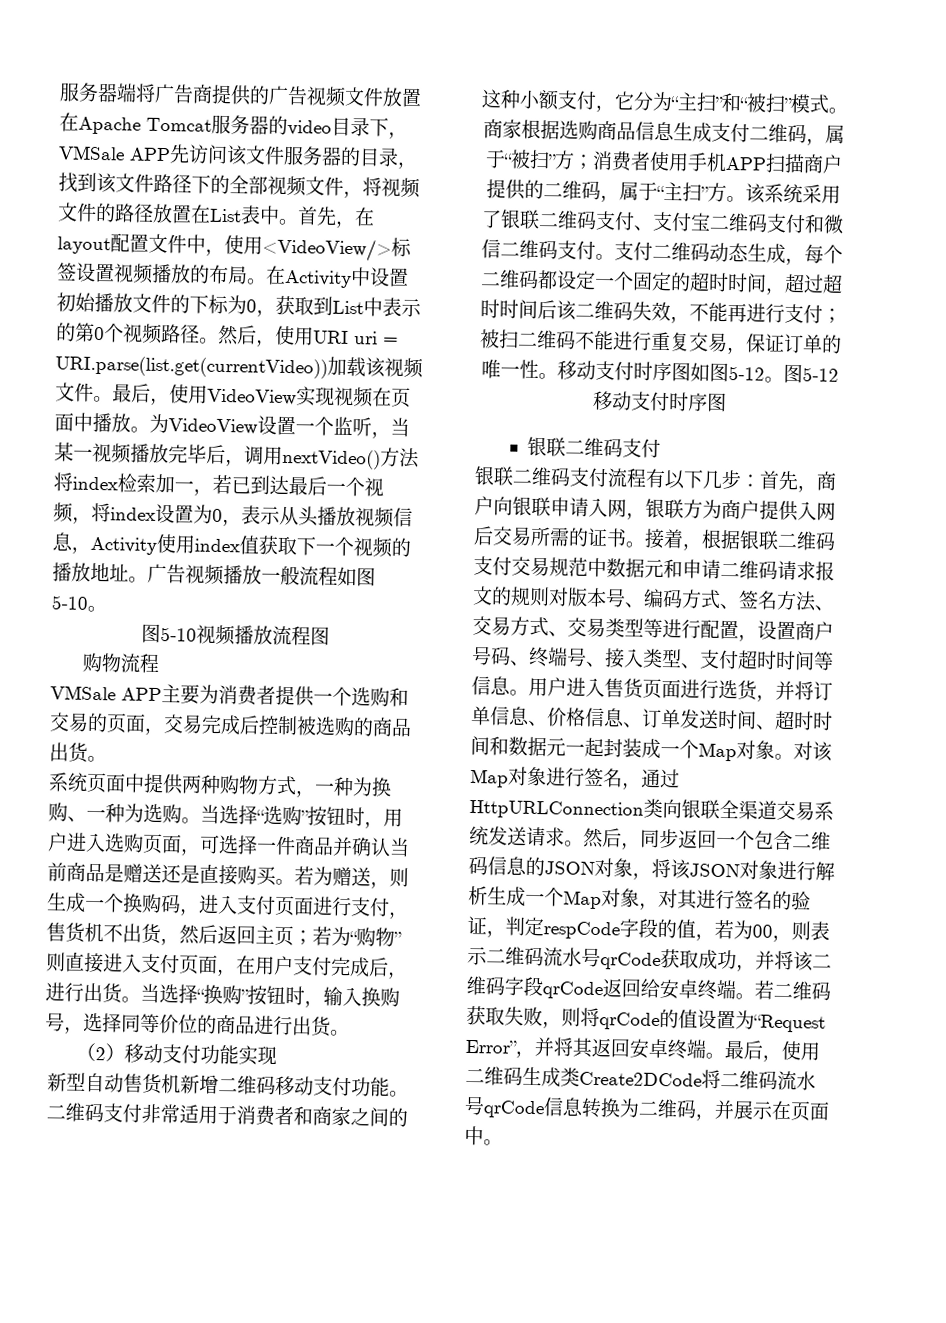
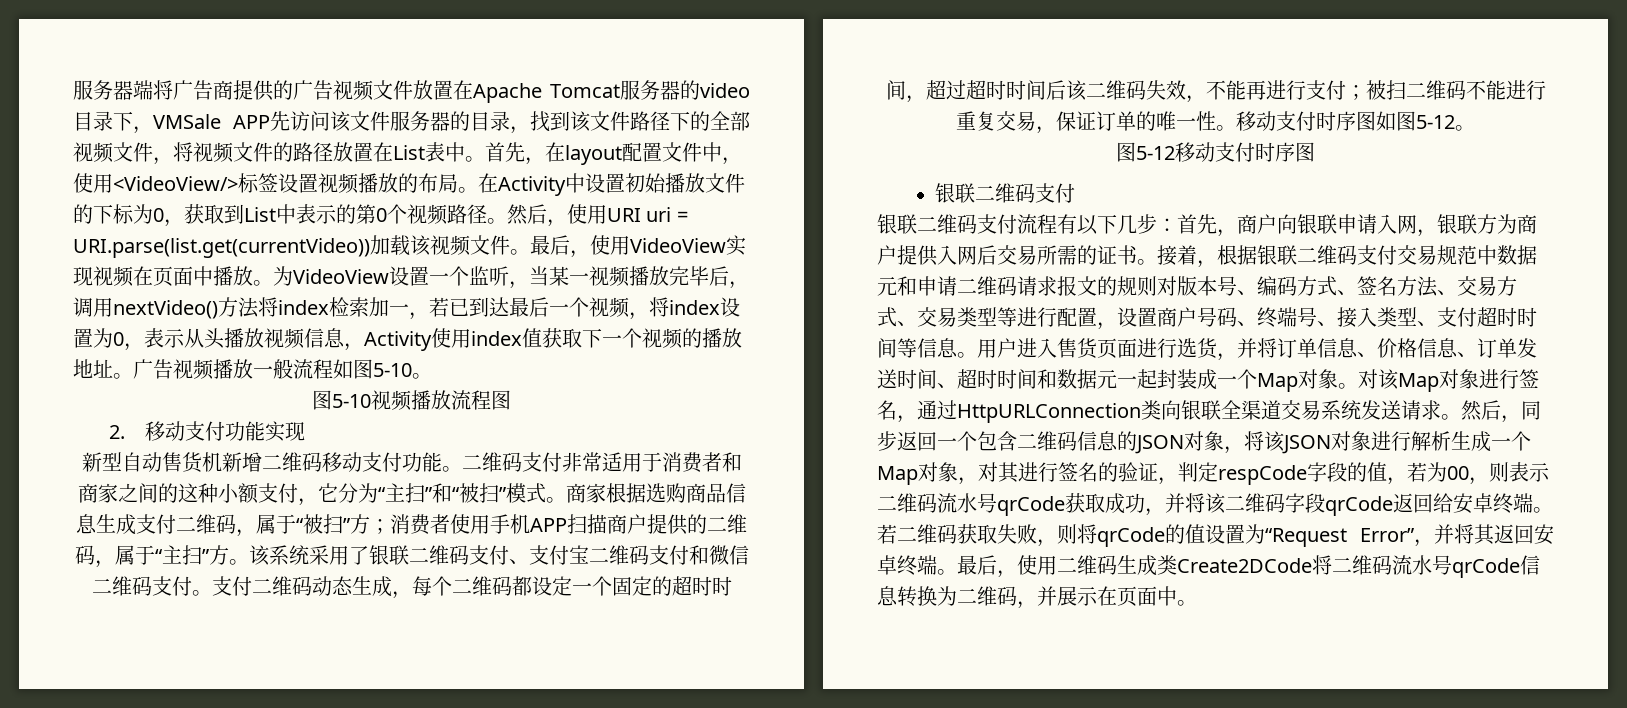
[81,652,160,674] [50,684,409,707] [49,712,412,738] [49,742,107,763] [48,772,392,798] [48,802,403,829] [47,832,410,858] [47,862,409,889] [46,892,409,919] [46,922,402,947] [46,952,408,979] [45,982,400,1008] [45,1012,350,1037] [75,1042,125,1062] 购物流程 // VMSale APP主要为消费者提供一个选购和交易的页面，交易完成后控制被选购的商品出货。 // 系统页面中提供两种购物方式，一种为换购、一种为选购。当选择“选购”按钮时，用户进入选购页面，可选择一件商品并确认当前商品是赠送还是直接购买。若为赠送，则生成一个换购码，进入支付页面进行支付，售货机不出货，然后返回主页；若为“购物”则直接进入支付页面，在用户支付完成后，进行出货。当选择“换购”按钮时，输入换购号，选择同等价位的商品进行出货。 // （2） -> [109,425,126,439] 2.
(784, 379) none -> (1475, 128) //

